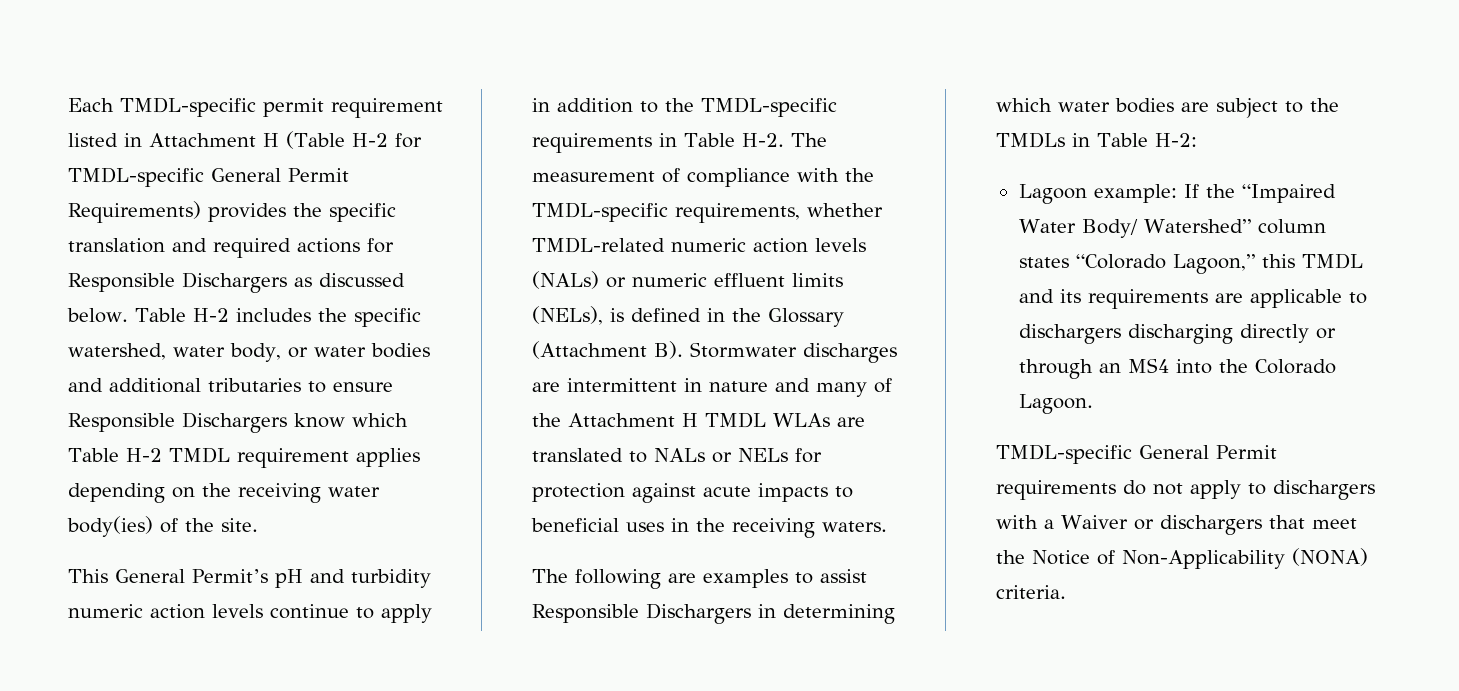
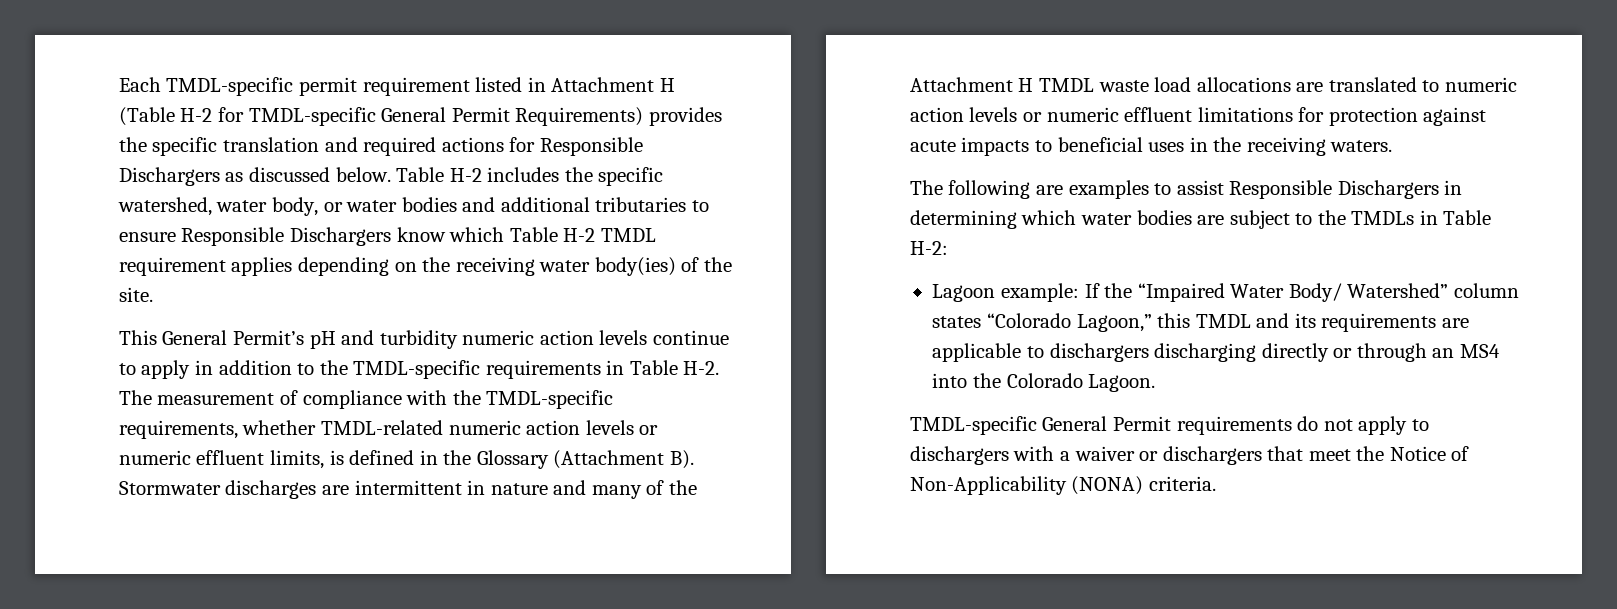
[532,271,844,289] [532,306,604,325] (NALs) or numeric effluent limits (NELs), -> [639,425,659,435] [118,450,324,469] or numeric effluent limits,
[773,413,866,427] [532,448,789,463] WLAs are translated to NALs or NELs -> [1098,77,1517,92] [909,107,1293,122] waste load allocations are translated to numeric action levels or numeric effluent limitations
[1061,515,1129,529] Waiver -> [1074,446,1135,461] waiver

